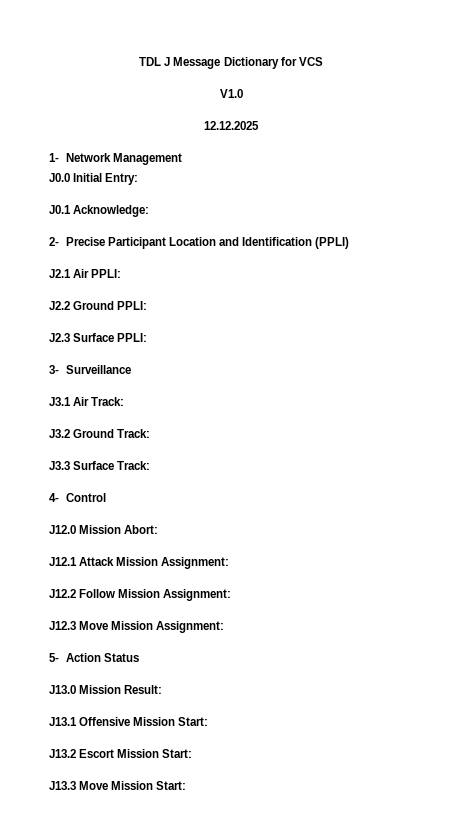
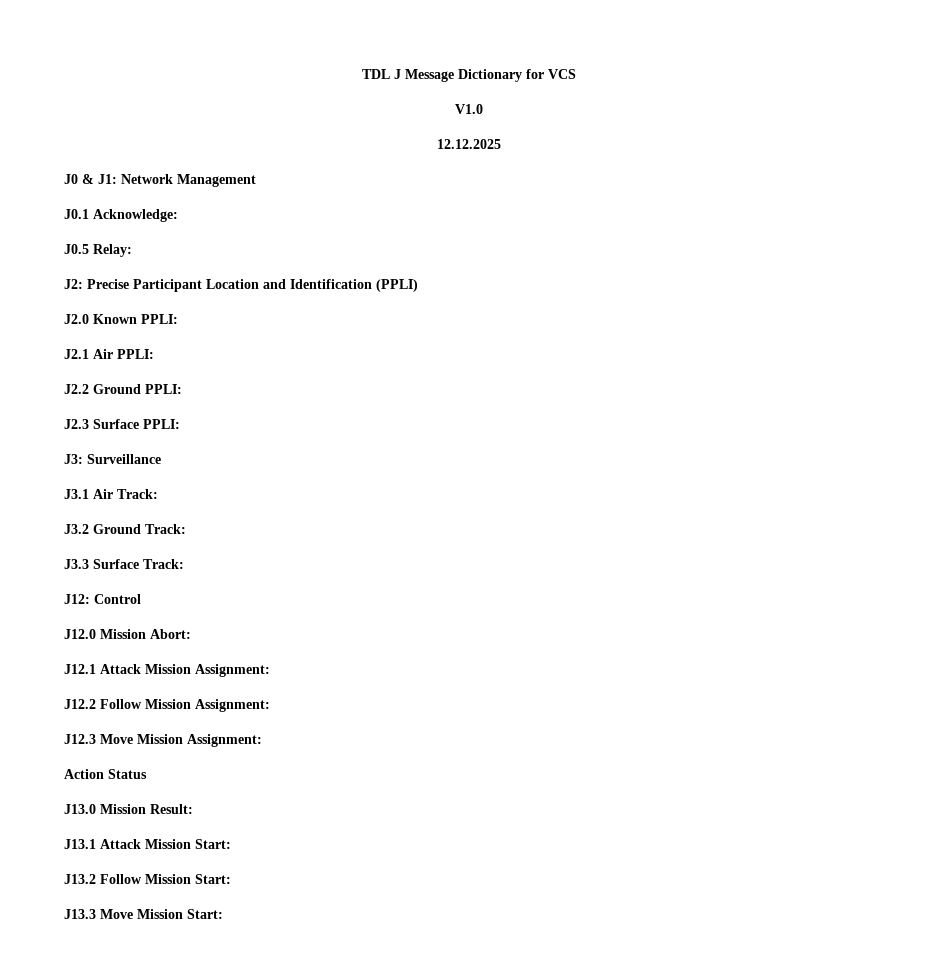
[49,153,59,162] 1- -> [64,174,117,184] J0 & J1:
[49,173,139,185] // J0.0 Initial Entry: -> (256, 180) none
[49,237,59,246] 2- -> [64,244,132,257] [64,279,83,289] J0.5 Relay: // J2:
(350, 243) none -> [64,314,178,324] // J2.0 Known PPLI:
[49,365,59,374] 3- -> [64,454,83,464] J3:
[49,493,59,502] 4- -> [64,594,90,604] J12:
[49,653,59,662] 5- -> (262, 740) none
[79,717,131,726] Offensive -> [100,839,141,849] Attack
[79,749,115,758] Escort -> [100,874,142,884] Follow

